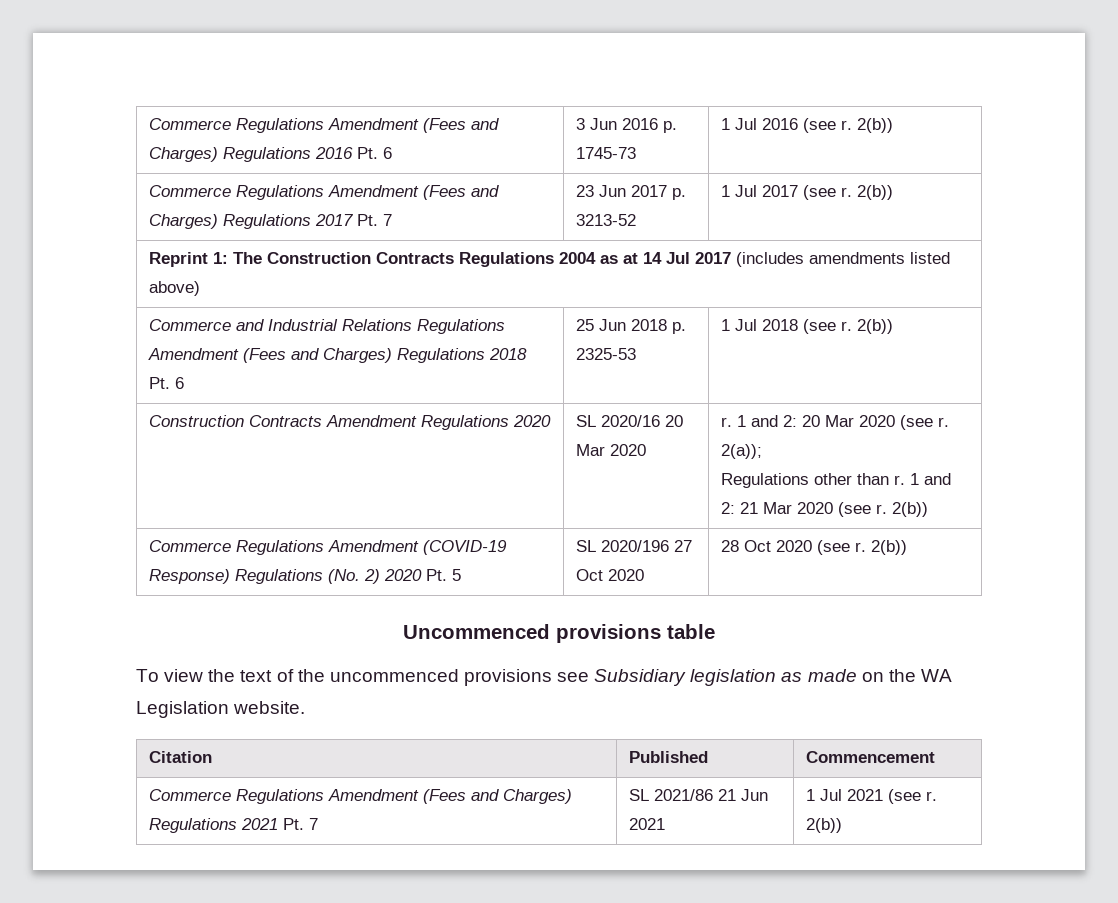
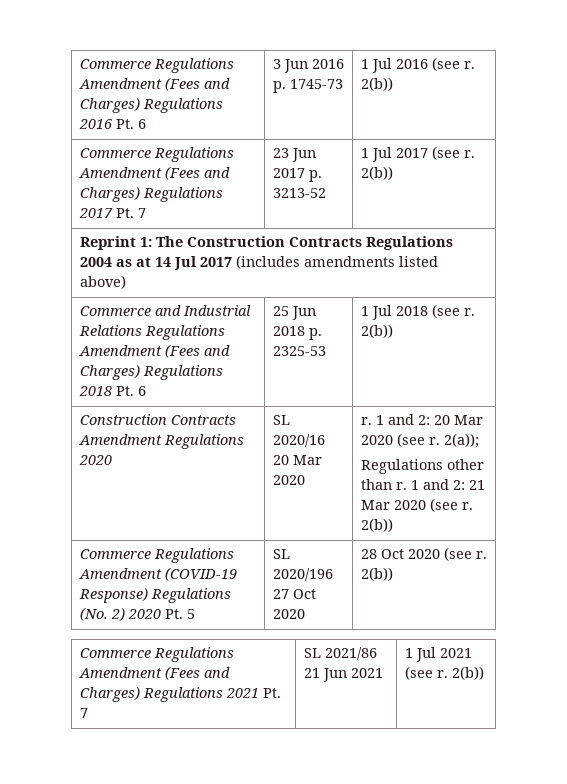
[403,624,715,643] [136,669,952,686] [136,701,306,718] [148,751,212,763] [628,751,708,763] [805,751,935,763] // Uncommenced provisions table // To view the text of the uncommenced provisions see Subsidiary legislation as made on the WA Legislation website. // Citation | Published | Commencement -> (393, 574) none

